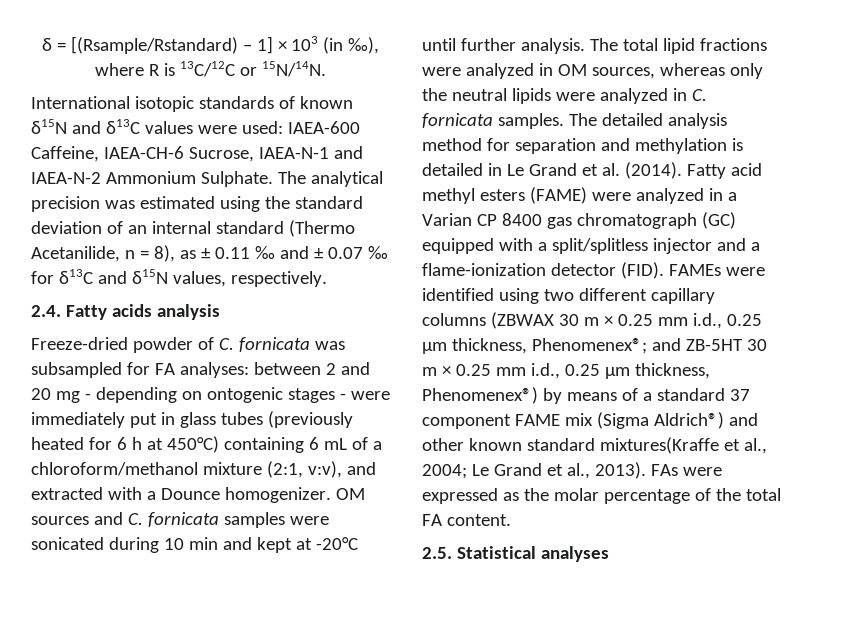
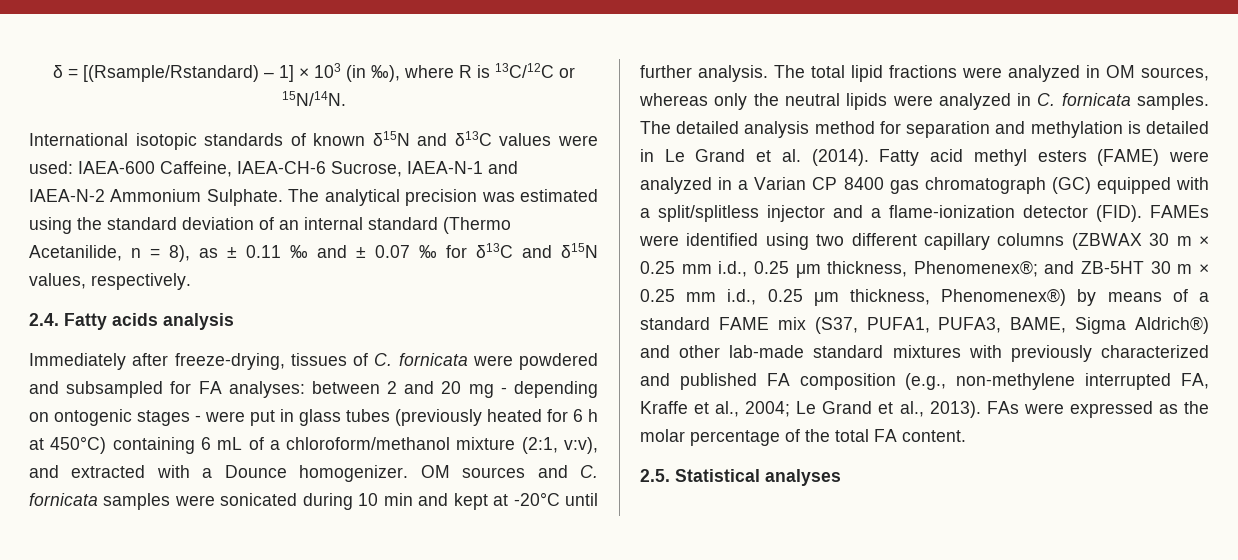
[31,337,345,353] Freeze-dried powder of C. fornicata was -> [29,353,598,370] [29,381,59,394] Immediately after freeze-drying, tissues of C. fornicata were powdered and
[31,412,125,428] immediately -> (245, 416) none
[729,389,750,401] [422,412,758,429] [422,437,719,454] 37 component FAME mix (Sigma Aldrich®) and other known standard mixtures(Kraffe -> [718,316,1209,334] [640,345,1209,362] [640,373,1209,390] [640,401,688,414] FAME mix (S37, PUFA1, PUFA3, BAME, Sigma Aldrich®) and other lab-made standard mixtures with previously characterized and published FA composition (e.g., non-methylene interrupted FA, Kraffe

